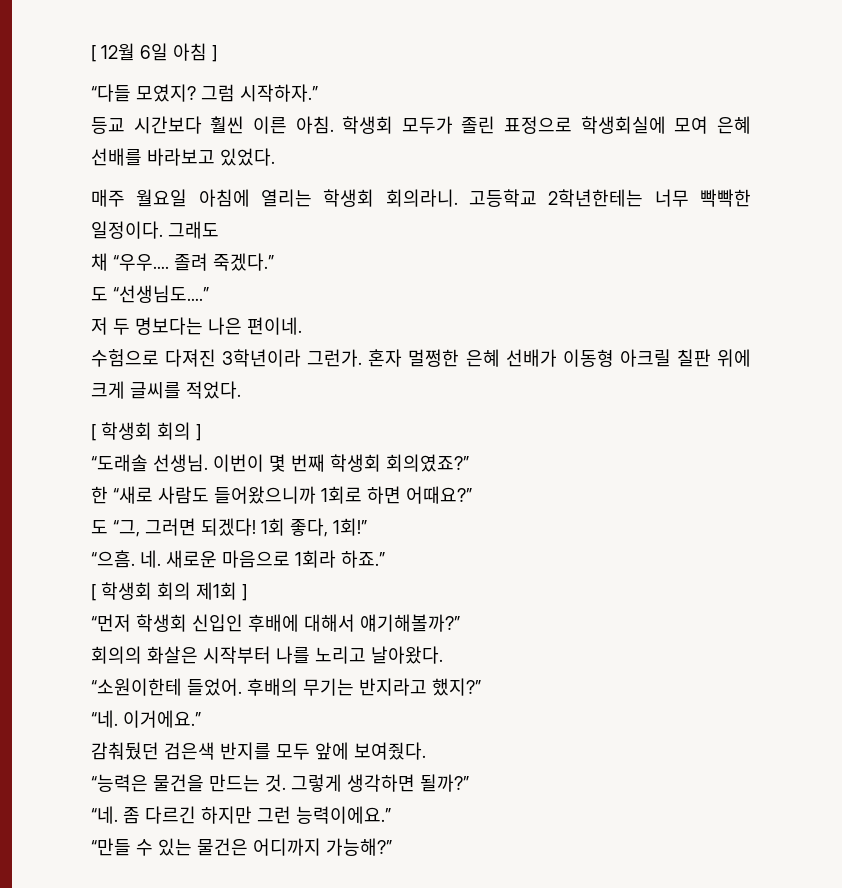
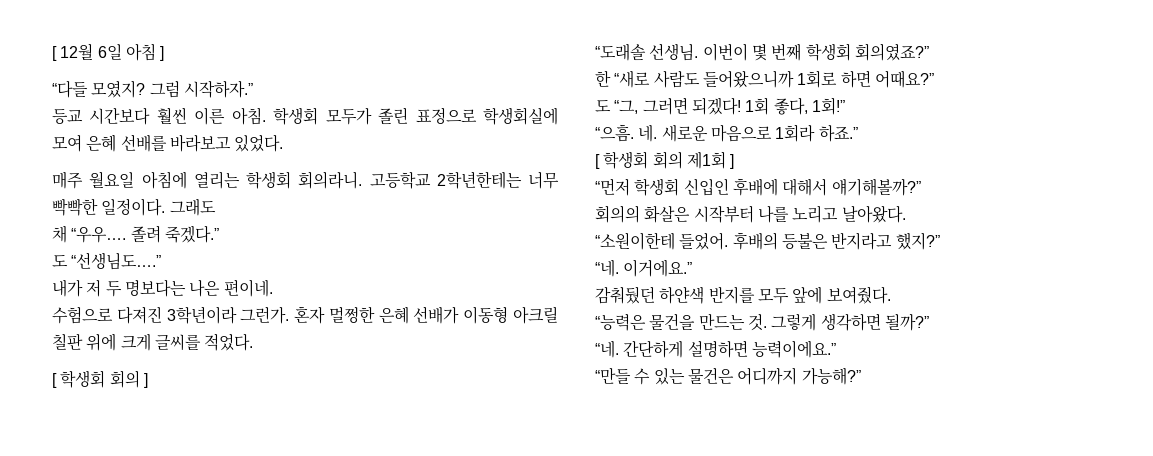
(209, 294) none -> [52,279,83,297] 내가
[303,678,354,696] 무기는 -> [781,233,828,249] 등불은
[164,742,215,760] 검은색 -> [659,286,705,304] 하얀색
[123,806,291,824] 좀 다르긴 하지만 그런 -> [623,340,748,358] 간단하게 설명하면

